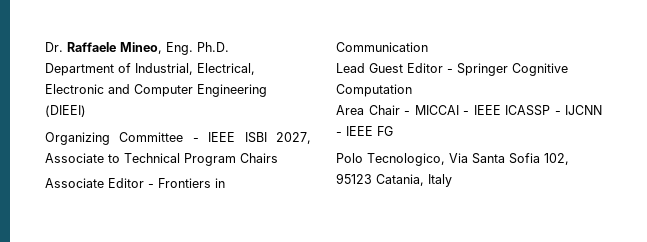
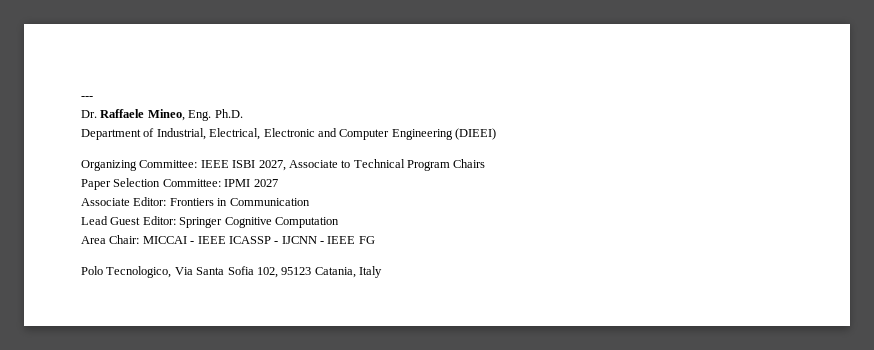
(45, 47) none -> [81,96,93,99] --- //
[119,132,199,142] Committee - -> [139,160,198,168] Committee:
[45,178,154,188] // Associate Editor - -> [81,178,278,190] [81,197,167,206] // Paper Selection Committee: IPMI 2027 // Associate Editor:
[407,63,453,73] Editor - -> [142,216,176,225] Editor:
[368,105,410,115] Chair - -> [109,235,140,244] Chair:

